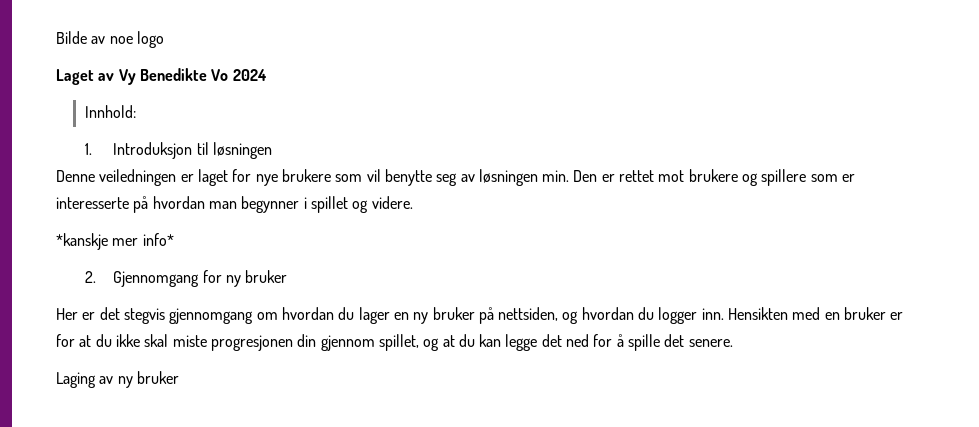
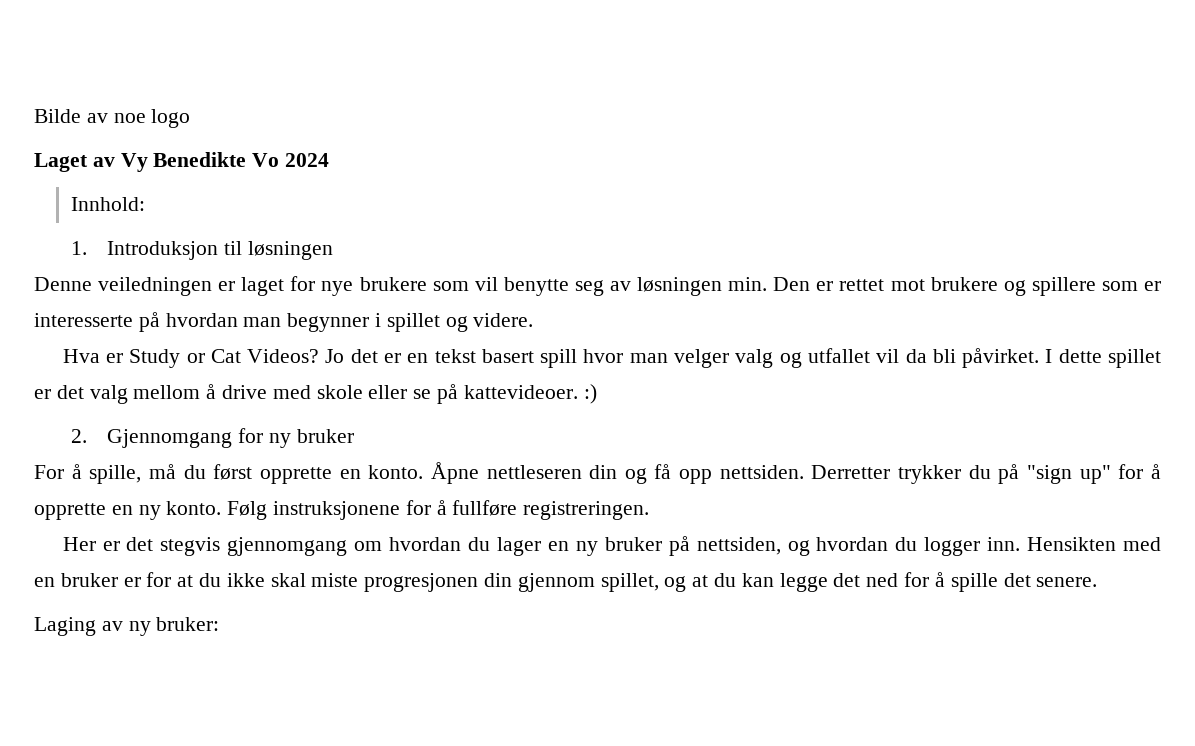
[56,233,174,250] *kanskje mer info* -> [62,348,1161,368] [34,384,597,404] Hva er Study or Cat Videos? Jo det er en tekst basert spill hvor man velger valg og utfallet vil da bli påvirket. I dette spillet er det valg mellom å drive med skole eller se på kattevideoer. :)
(288, 276) none -> [34,462,1162,484] [34,500,650,520] // For å spille, må du først opprette en konto. Åpne nettleseren din og få opp nettsiden. Derretter trykker du på "sign up" for å opprette en ny konto. Følg instruksjonene for å fullføre registreringen.
[136,371,179,384] bruker -> [156,617,220,631] bruker:

